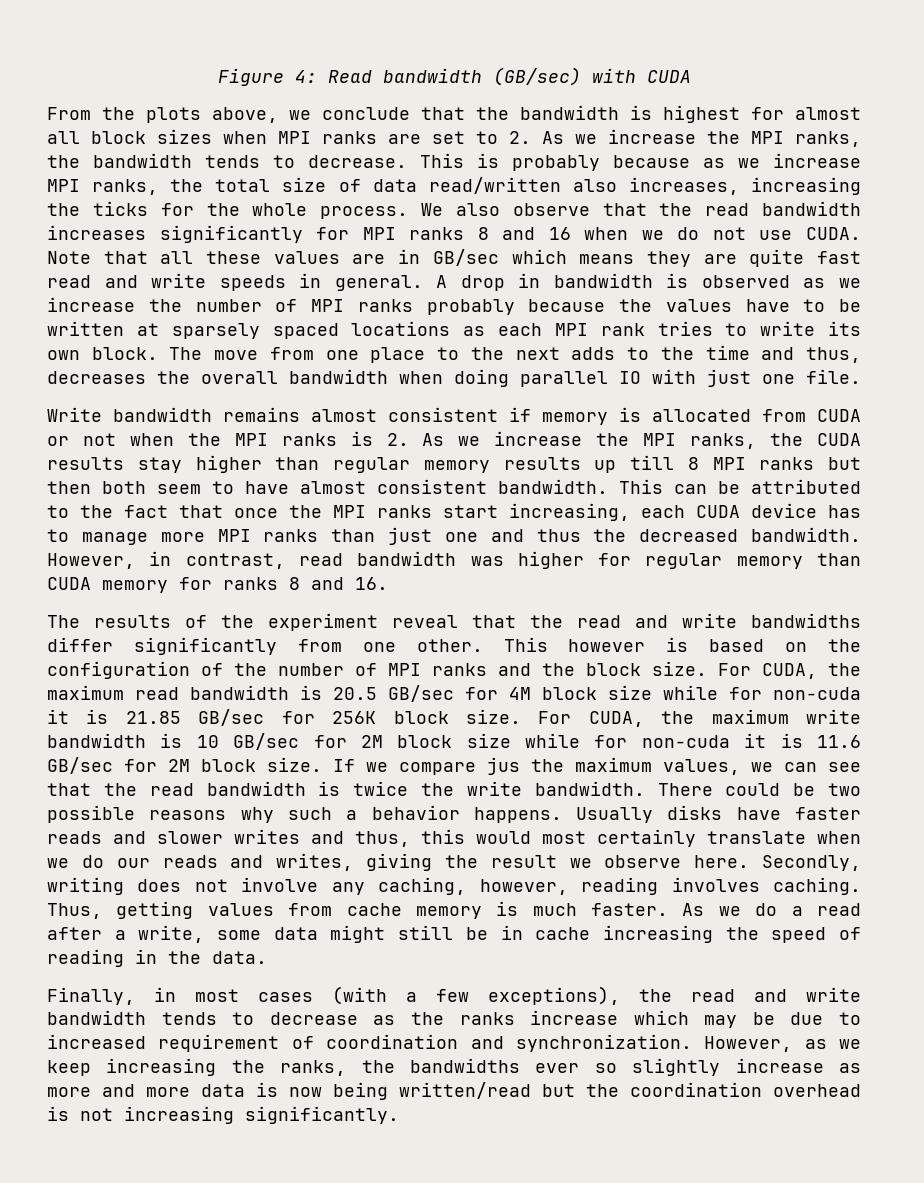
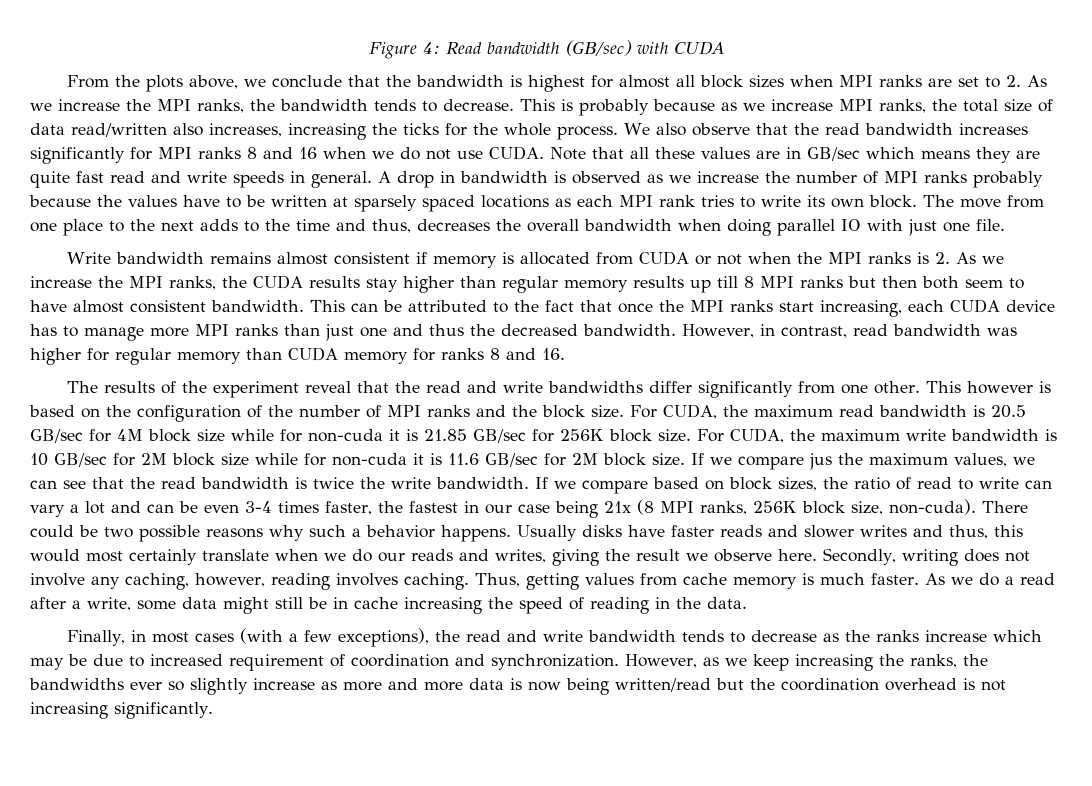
(645, 788) none -> [535,477,1052,494] [30,499,976,518] If we compare based on block sizes, the ratio of read to write can vary a lot and can be even 3-4 times faster, the fastest in our case being 21x (8 MPI ranks, 256K block size, non-cuda).

